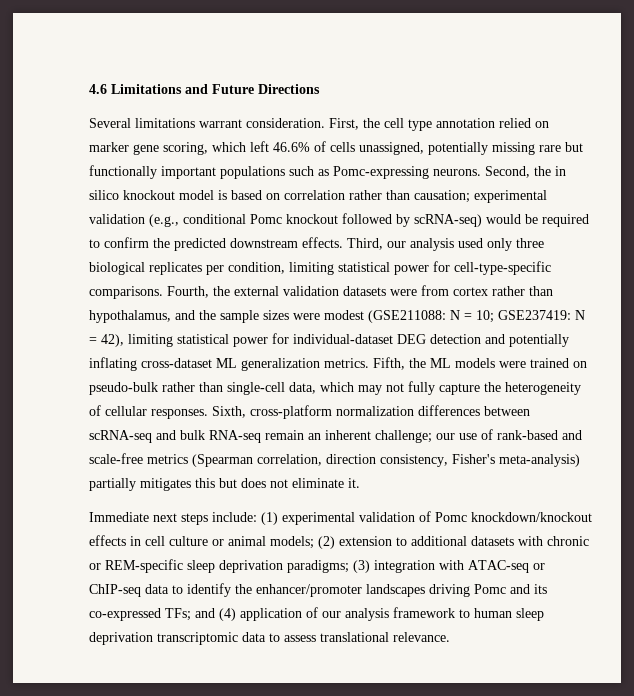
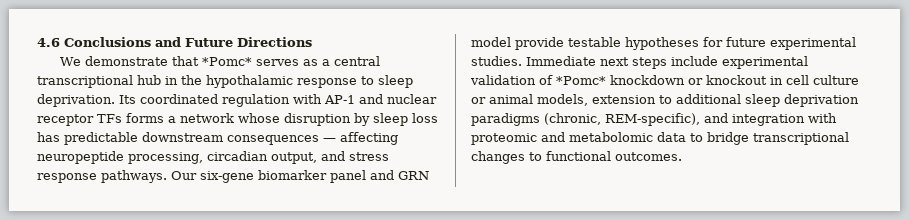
[111,84,182,94] Limitations -> [64,37,151,47] Conclusions
[89,118,549,131] [89,141,583,155] [89,165,566,179] [89,190,547,203] [89,213,589,227] [89,237,544,251] [89,261,551,275] [89,285,553,299] [89,310,585,323] [89,333,569,347] [89,357,587,371] [89,381,581,395] [89,405,530,419] [89,429,582,443] [89,453,580,467] [89,478,360,491] Several limitations warrant consideration. First, the cell type annotation relied on marker gene scoring, which left 46.6% of cells unassigned, potentially missing rare but functionally important populations such as Pomc-expressing neurons. Second, the in silico knockout model is based on correlation rather than causation; experimental validation (e.g., conditional Pomc knockout followed by scRNA-seq) would be required to confirm the predicted downstream effects. Third, our analysis used only three biological replicates per condition, limiting statistical power for cell-type-specific comparisons. Fourth, the external validation datasets were from cortex rather than hypothalamus, and the sample sizes were modest (GSE211088: N = 10; GSE237419: N = 42), limiting statistical power for individual-dataset DEG detection and potentially inflating cross-dataset ML generalization metrics. Fifth, the ML models were trained on pseudo-bulk rather than single-cell data, which may not fully capture the heterogeneity of cellular responses. Sixth, cross-platform normalization differences between scRNA-seq and bulk RNA-seq remain an inherent challenge; our use of rank-based and scale-free metrics (Spearman correlation, direction consistency, Fisher's meta-analysis) partially mitigates this but does not eliminate it. // -> [60,56,381,66] [37,75,413,88] [37,94,437,107] [37,113,438,126] [37,132,398,145] [37,151,389,164] [37,170,429,183] [471,37,856,50] [471,56,522,66] We demonstrate that *Pomc* serves as a central transcriptional hub in the hypothalamic response to sleep deprivation. Its coordinated regulation with AP-1 and nuclear receptor TFs forms a network whose disruption by sleep loss has predictable downstream consequences — affecting neuropeptide processing, circadian output, and stress response pathways. Our six-gene biomarker panel and GRN model provide testable hypotheses for future experimental studies.
[212,512,278,525] include: (1) -> [671,56,718,66] include
[435,512,592,522] [89,535,126,546] Pomc knockdown/knockout effects -> [556,75,767,85] *Pomc* knockdown or knockout
[270,536,335,549] models; (2) -> [537,94,588,106] models,
[471,536,589,546] [89,559,545,573] [89,583,547,597] [89,607,544,621] [89,632,450,645] datasets with chronic or REM-specific sleep deprivation paradigms; (3) integration with ATAC-seq or ChIP-seq data to identify the enhancer/promoter landscapes driving Pomc and its co-expressed TFs; and (4) application of our analysis framework to human sleep deprivation transcriptomic data to assess translational relevance. -> [745,94,859,107] [471,113,837,126] [471,132,849,145] [471,151,682,164] sleep deprivation paradigms (chronic, REM-specific), and integration with proteomic and metabolomic data to bridge transcriptional changes to functional outcomes.

